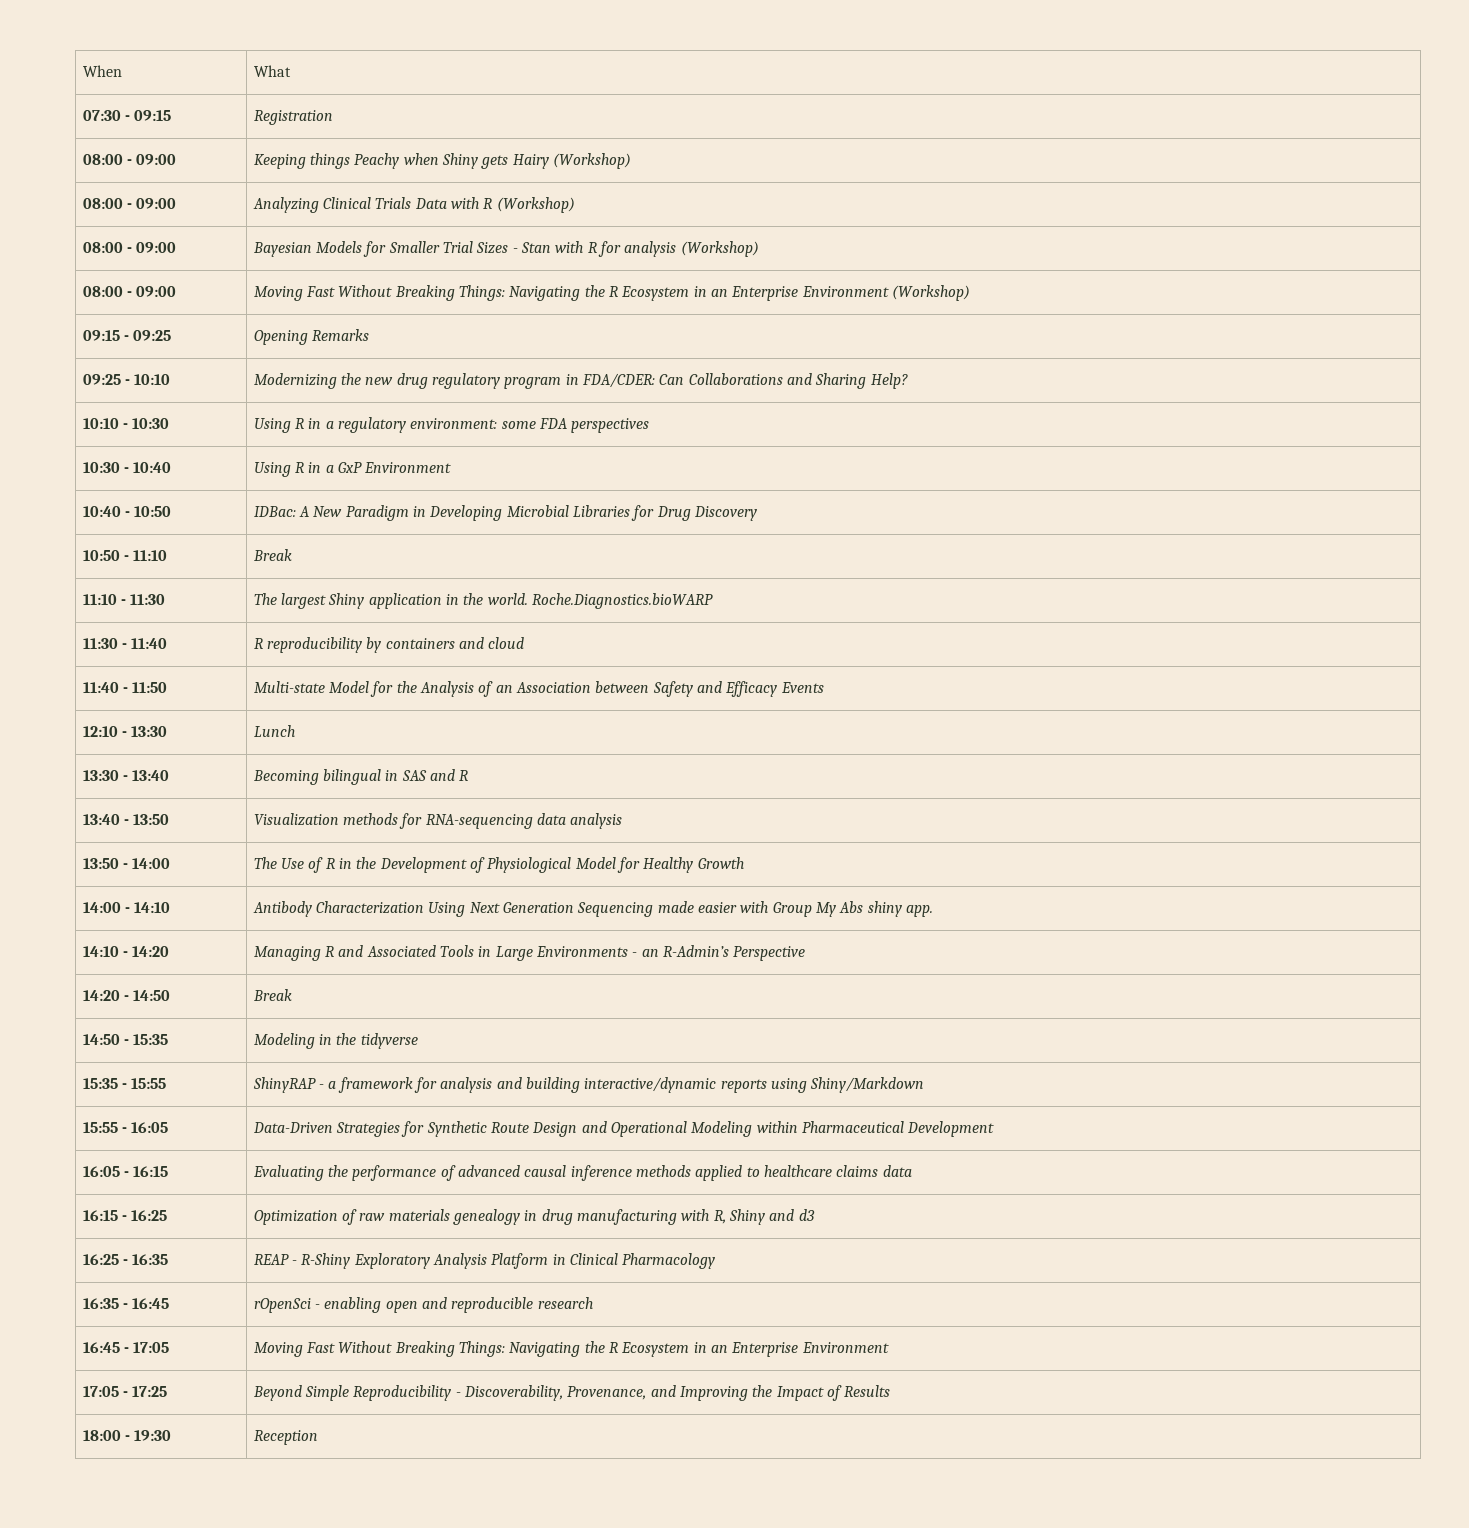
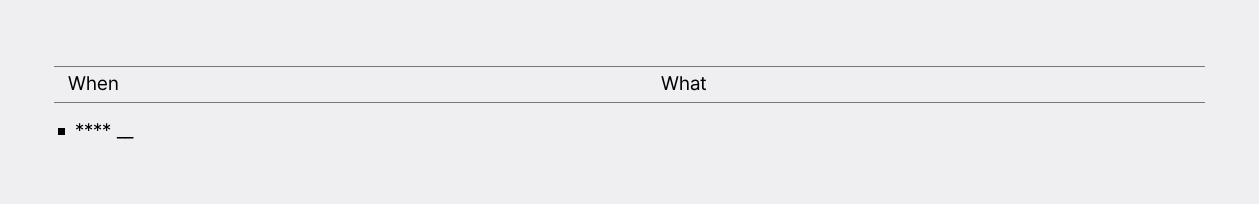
[82,110,172,121] [253,110,333,125] [82,154,177,165] [253,153,631,169] [82,198,177,209] [252,197,575,213] [82,242,177,253] [252,241,759,257] [82,286,177,297] [253,285,970,301] [82,330,172,341] [253,329,369,345] [82,374,171,385] [253,373,908,389] [82,418,170,429] [253,417,650,433] [82,462,172,473] [253,462,452,477] [82,506,172,517] [253,505,757,521] [82,550,168,561] [252,549,292,561] [82,594,166,605] [253,593,713,609] [82,638,168,649] [253,637,525,653] [82,682,168,693] [253,681,824,697] [82,726,168,737] [253,725,295,737] [82,770,170,781] [252,769,469,785] [82,814,170,825] [253,813,623,829] [82,858,171,869] [253,857,744,873] [82,902,171,913] [252,901,933,917] [82,946,170,957] [253,945,806,961] [82,990,171,1001] [252,989,292,1001] [82,1034,169,1045] [253,1033,418,1049] [82,1078,167,1089] [252,1077,925,1093] [82,1122,169,1133] [252,1121,995,1137] [82,1166,169,1177] [252,1165,912,1181] [82,1210,168,1221] [253,1209,815,1225] [82,1254,169,1265] [253,1253,716,1269] [82,1298,170,1309] [253,1297,593,1313] [82,1342,170,1353] [253,1341,889,1357] [82,1386,168,1397] [252,1385,891,1401] [82,1430,172,1441] [253,1430,318,1445] // 07:30 - 09:15 | Registration // 08:00 - 09:00 | Keeping things Peachy when Shiny gets Hairy (Workshop) // 08:00 - 09:00 | Analyzing Clinical Trials Data with R (Workshop) // 08:00 - 09:00 | Bayesian Models for Smaller Trial Sizes - Stan with R for analysis (Workshop) // 08:00 - 09:00 | Moving Fast Without Breaking Things: Navigating the R Ecosystem in an Enterprise Environment (Workshop) // 09:15 - 09:25 | Opening Remarks // 09:25 - 10:10 | Modernizing the new drug regulatory program in FDA/CDER: Can Collaborations and Sharing Help? // 10:10 - 10:30 | Using R in a regulatory environment: some FDA perspectives // 10:30 - 10:40 | Using R in a GxP Environment // 10:40 - 10:50 | IDBac: A New Paradigm in Developing Microbial Libraries for Drug Discovery // 10:50 - 11:10 | Break // 11:10 - 11:30 | The largest Shiny application in the world. Roche.Diagnostics.bioWARP // 11:30 - 11:40 | R reproducibility by containers and cloud // 11:40 - 11:50 | Multi-state Model for the Analysis of an Association between Safety and Efficacy Events // 12:10 - 13:30 | Lunch // 13:30 - 13:40 | Becoming bilingual in SAS and R // 13:40 - 13:50 | Visualization methods for RNA-sequencing data analysis // 13:50 - 14:00 | The Use of R in the Development of Physiological Model for Healthy Growth // 14:00 - 14:10 | Antibody Characterization Using Next Generation Sequencing made easier with Group My Abs shiny app. // 14:10 - 14:20 | Managing R and Associated Tools in Large Environments - an R-Admin’s Perspective // 14:20 - 14:50 | Break // 14:50 - 15:35 | Modeling in the tidyverse // 15:35 - 15:55 | ShinyRAP - a framework for analysis and building interactive/dynamic reports using Shiny/Markdown // 15:55 - 16:05 | Data-Driven Strategies for Synthetic Route Design and Operational Modeling within Pharmaceutical Development // 16:05 - 16:15 | Evaluating the performance of advanced causal inference methods applied to healthcare claims data // 16:15 - 16:25 | Optimization of raw materials genealogy in drug manufacturing with R, Shiny and d3 // 16:25 - 16:35 | REAP - R-Shiny Exploratory Analysis Platform in Clinical Pharmacology // 16:35 - 16:45 | rOpenSci - enabling open and reproducible research // 16:45 - 17:05 | Moving Fast Without Breaking Things: Navigating the R Ecosystem in an Enterprise Environment // 17:05 - 17:25 | Beyond Simple Reproducibility - Discoverability, Provenance, and Improving the Impact of Results // 18:00 - 19:30 | Reception -> [75,123,112,137] [115,137,134,139] // **** __

